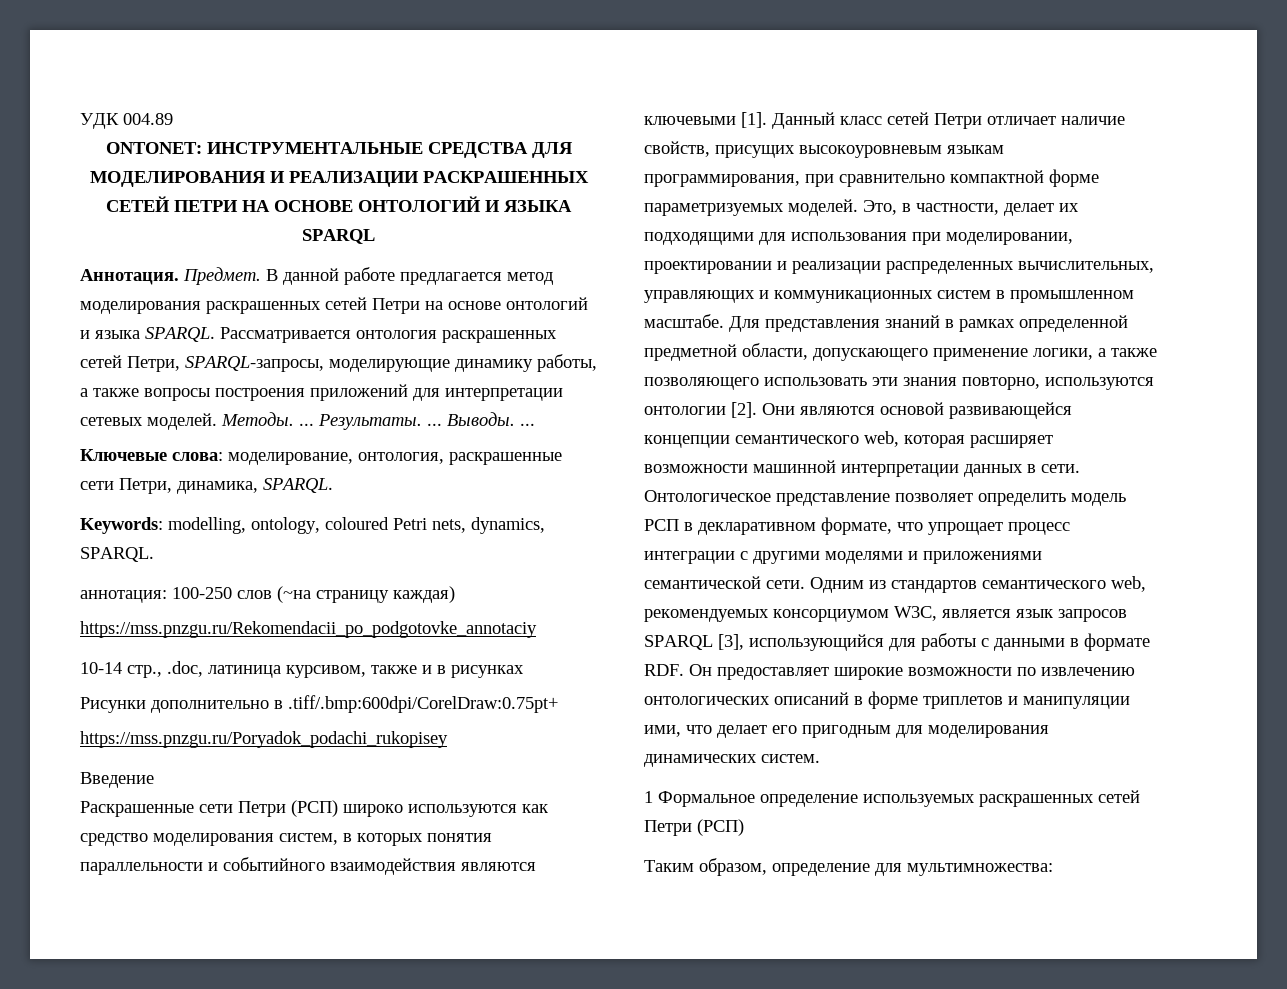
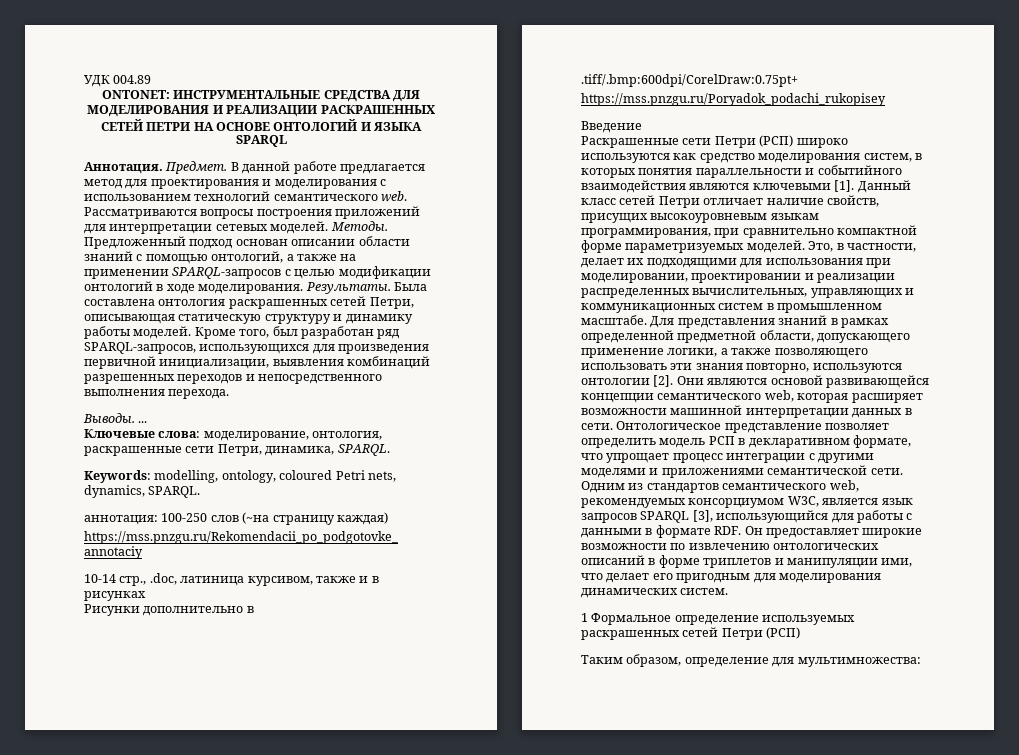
[80,297,588,314] [80,327,557,343] [80,354,597,372] [80,388,139,397] моделирования раскрашенных сетей Петри на основе онтологий и языка SPARQL. Рассматривается онтология раскрашенных сетей Петри, SPARQL-запросы, моделирующие динамику работы, а также -> [125,179,386,189] [84,191,408,202] [84,207,197,219] для проектирования и моделирования с использованием технологий семантического web. Рассматриваются
[299,414,442,430] ... Результаты. ... -> [84,236,410,249] [84,251,357,264] [84,266,431,279] [84,281,427,294] [84,296,414,309] [84,314,413,324] [84,326,401,339] [84,342,430,354] [84,356,431,369] [84,374,383,384] [84,389,230,399] Предложенный подход основан описании области знаний с помощью онтологий, а также на применении SPARQL-запросов с целью модификации онтологий в ходе моделирования. Результаты. Была составлена онтология раскрашенных сетей Петри, описывающая статическую структуру и динамику работы моделей. Кроме того, был разработан ряд SPARQL-запросов, использующихся для произведения первичной инициализации, выявления комбинаций разрешенных переходов и непосредственного выполнения перехода. //

